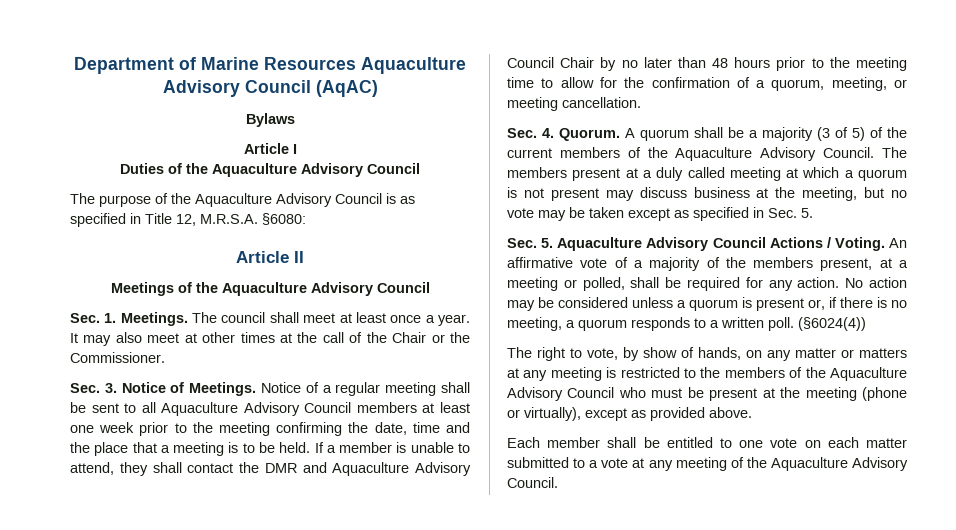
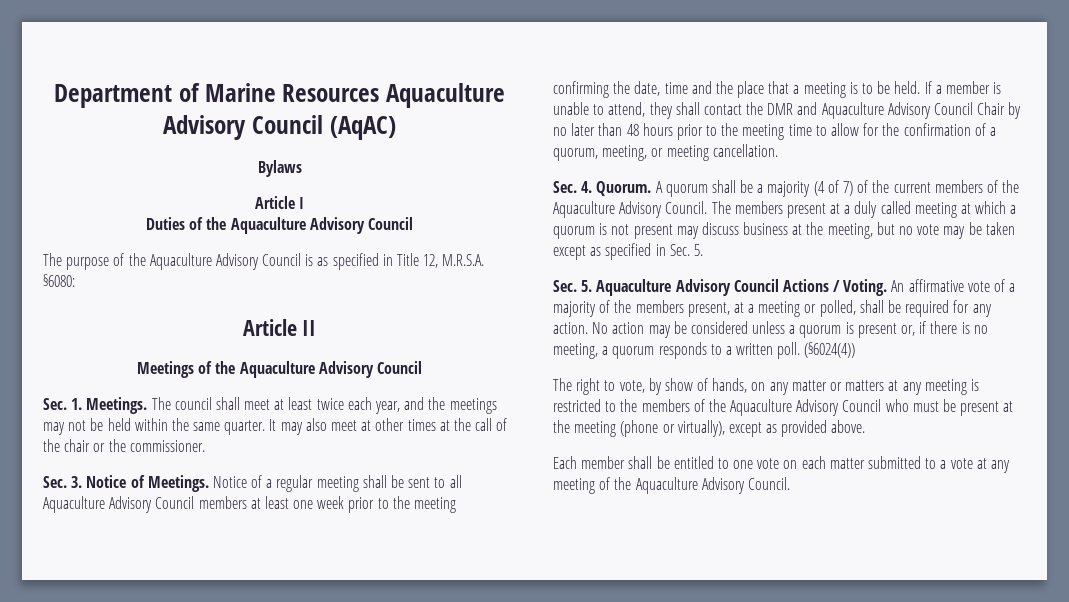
[390,314,471,326] once a year. -> [316,397,497,414] [43,418,266,435] twice each year, and the meetings may not be held within the same quarter.
[392,332,427,343] Chair -> [64,439,91,452] chair
[70,352,165,363] Commissioner. -> [129,440,205,452] commissioner.
[817,127,865,141] (3 of 5) -> [813,180,854,196] (4 of 7)

